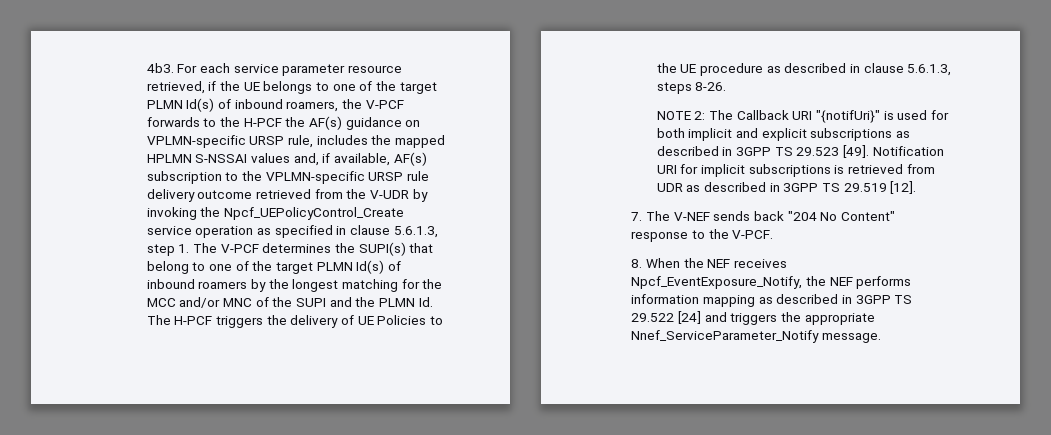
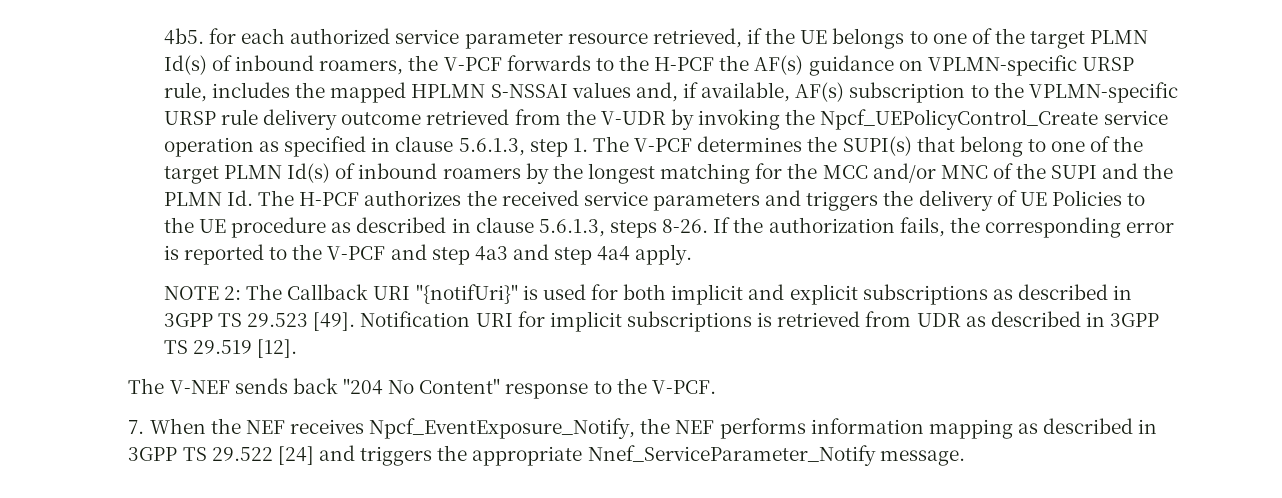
[146,63,231,73] 4b3. For each -> [163,28,391,45] 4b5. for each authorized
(213, 320) none -> [364,190,802,211] authorizes the received service parameters and
(727, 86) none -> [713,217,1175,238] [163,244,693,265] If the authorization fails, the corresponding error is reported to the V-PCF and step 4a3 and step 4a4 apply.
[631,212,643,221] 7. -> (298, 348) none
[631,259,643,268] 8. -> [128,420,145,434] 7.

